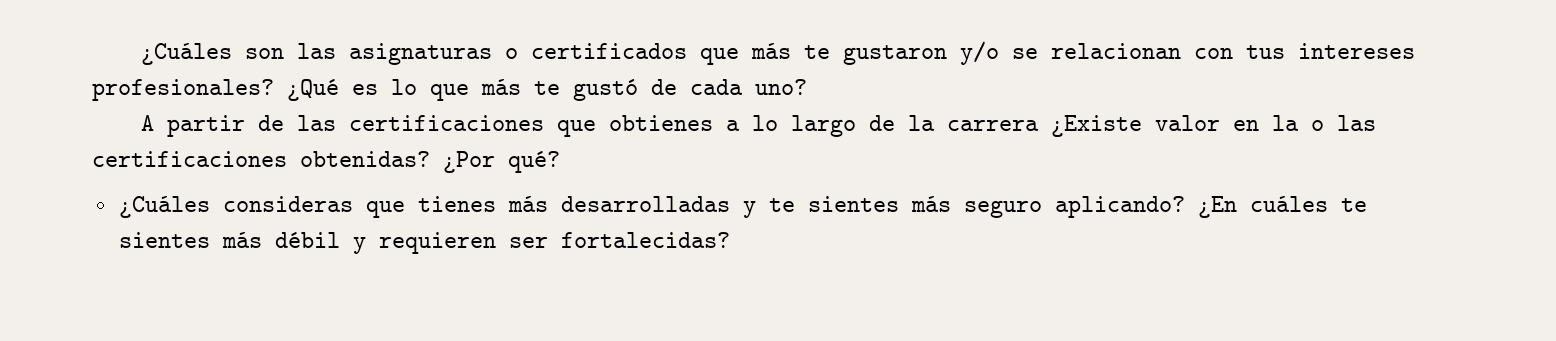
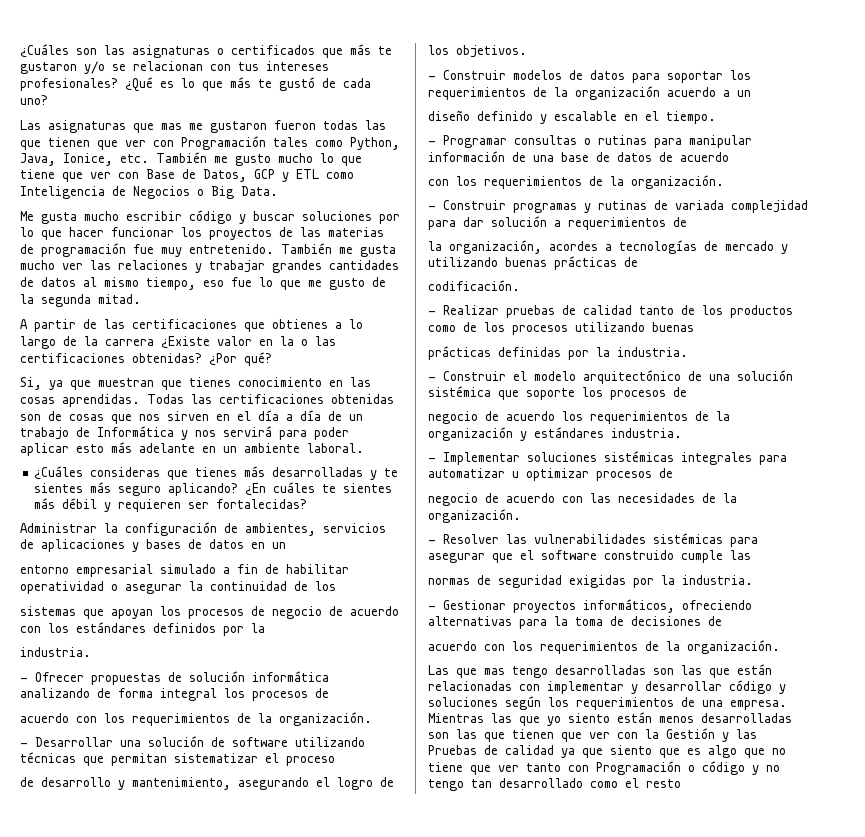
(807, 87) none -> [20,120,386,133] [20,136,400,150] [20,152,362,166] [20,169,354,182] [20,186,278,199] [20,210,400,224] [20,227,384,240] [20,243,396,257] [20,260,399,273] [20,277,386,290] [20,294,141,307] // Las asignaturas que mas me gustaron fueron todas las que tienen que ver con Programación tales como Python, Java, Ionice, etc. También me gusto mucho lo que tiene que ver con Base de Datos, GCP y ETL como Inteligencia de Negocios o Big Data. // Me gusta mucho escribir código y buscar soluciones por lo que hacer funcionar los proyectos de las materias de programación fue muy entretenido. También me gusta mucho ver las relaciones y trabajar grandes cantidades de datos al mismo tiempo, eso fue lo que me gusto de la segunda mitad.
(560, 162) none -> [20,377,371,390] [20,394,394,407] [20,410,363,424] [20,426,349,440] [20,442,364,456] // Si, ya que muestran que tienes conocimiento en las cosas aprendidas. Todas las certificaciones obtenidas son de cosas que nos sirven en el día a día de un trabajo de Informática y nos servirá para poder aplicar esto más adelante en un ambiente laboral.
(730, 240) none -> [20,522,386,536] [20,539,286,552] [20,564,349,577] [20,581,336,594] [20,606,399,619] [20,622,265,636] [20,647,91,657] [20,671,329,685] [20,688,329,701] [20,712,372,726] [20,736,365,747] [20,752,335,766] [20,777,394,790] [428,45,527,58] [428,70,751,83] [428,86,751,100] [428,110,716,124] [428,135,752,148] [428,151,729,162] [428,175,724,189] [428,200,808,213] [428,216,687,230] [428,240,788,254] [428,256,638,270] [428,280,520,291] [428,305,793,318] [428,322,694,335] [428,346,688,360] [428,370,793,384] [428,386,687,400] [428,411,730,424] [428,427,682,441] [428,451,787,465] [428,468,673,481] [428,493,737,506] [428,509,521,523] [428,533,758,547] [428,550,751,563] [428,575,753,588] [428,599,752,613] [428,616,722,629] [428,640,780,654] [428,664,772,678] [428,680,786,694] [428,696,787,710] [428,712,792,726] [428,728,757,742] [428,745,786,758] [428,761,780,775] [428,778,681,791] // Administrar la configuración de ambientes, servicios de aplicaciones y bases de datos en un // entorno empresarial simulado a fin de habilitar operatividad o asegurar la continuidad de los // sistemas que apoyan los procesos de negocio de acuerdo con los estándares definidos por la // industria. // - Ofrecer propuestas de solución informática analizando de forma integral los procesos de // acuerdo con los requerimientos de la organización. // - Desarrollar una solución de software utilizando técnicas que permitan sistematizar el proceso // de desarrollo y mantenimiento, asegurando el logro de los objetivos. // - Construir modelos de datos para soportar los requerimientos de la organización acuerdo a un // diseño definido y escalable en el tiempo. // - Programar consultas o rutinas para manipular información de una base de datos de acuerdo // con los requerimientos de la organización. // - Construir programas y rutinas de variada complejidad para dar solución a requerimientos de // la organización, acordes a tecnologías de mercado y utilizando buenas prácticas de // codificación. // - Realizar pruebas de calidad tanto de los productos como de los procesos utilizando buenas // prácticas definidas por la industria. // - Construir el modelo arquitectónico de una solución sistémica que soporte los procesos de // negocio de acuerdo los requerimientos de la organización y estándares industria. // - Implementar soluciones sistémicas integrales para automatizar u optimizar procesos de // negocio de acuerdo con las necesidades de la organización. // - Resolver las vulnerabilidades sistémicas para asegurar que el software construido cumple las // normas de seguridad exigidas por la industria. // - Gestionar proyectos informáticos, ofreciendo alternativas para la toma de decisiones de // acuerdo con los requerimientos de la organización. // Las que mas tengo desarrolladas son las que están relacionadas con implementar y desarrollar código y soluciones según los requerimientos de una empresa. Mientras las que yo siento están menos desarrolladas son las que tienen que ver con la Gestión y las Pruebas de calidad ya que siento que es algo que no tiene que ver tanto con Programación o código y no tengo tan desarrollado como el resto

